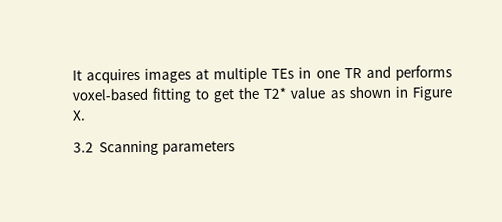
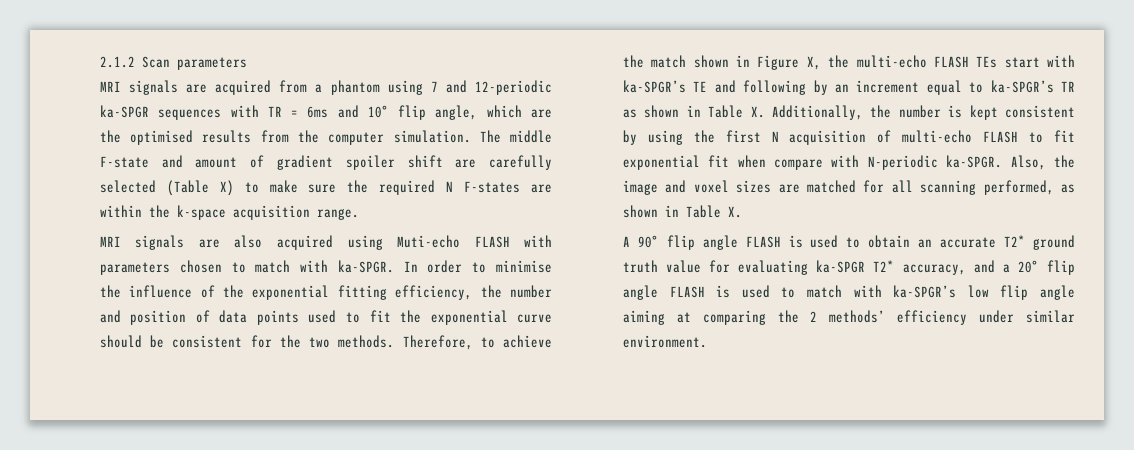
[71,65,453,84] [71,85,453,103] [71,110,86,121] [72,140,235,156] It acquires images at multiple TEs in one TR and performs voxel-based fitting to get the T2* value as shown in Figure X. // 3.2 Scanning parameters -> [99,56,248,70] [99,80,552,95] [99,105,553,120] [99,130,552,145] [99,155,552,170] [99,180,552,196] [99,205,359,220] [99,235,552,250] [99,260,552,275] [99,285,552,300] [99,310,553,325] [99,335,552,350] [622,55,1075,70] [622,80,1075,95] [622,105,1075,120] [622,130,1075,145] [622,155,1075,170] [622,180,1075,195] [622,205,742,218] [622,235,1076,250] [622,260,1075,275] [622,285,1075,300] [622,310,1075,325] [622,335,707,348] 2.1.2 Scan parameters // MRI signals are acquired from a phantom using 7 and 12-periodic ka-SPGR sequences with TR = 6ms and 10° flip angle, which are the optimised results from the computer simulation. The middle F-state and amount of gradient spoiler shift are carefully selected (Table X) to make sure the required N F-states are within the k-space acquisition range. // MRI signals are also acquired using Muti-echo FLASH with parameters chosen to match with ka-SPGR. In order to minimise the influence of the exponential fitting efficiency, the number and position of data points used to fit the exponential curve should be consistent for the two methods. Therefore, to achieve the match shown in Figure X, the multi-echo FLASH TEs start with ka-SPGR’s TE and following by an increment equal to ka-SPGR’s TR as shown in Table X. Additionally, the number is kept consistent by using the first N acquisition of multi-echo FLASH to fit exponential fit when compare with N-periodic ka-SPGR. Also, the image and voxel sizes are matched for all scanning performed, as shown in Table X. // A 90° flip angle FLASH is used to obtain an accurate T2* ground truth value for evaluating ka-SPGR T2* accuracy, and a 20° flip angle FLASH is used to match with ka-SPGR’s low flip angle aiming at comparing the 2 methods’ efficiency under similar environment.

